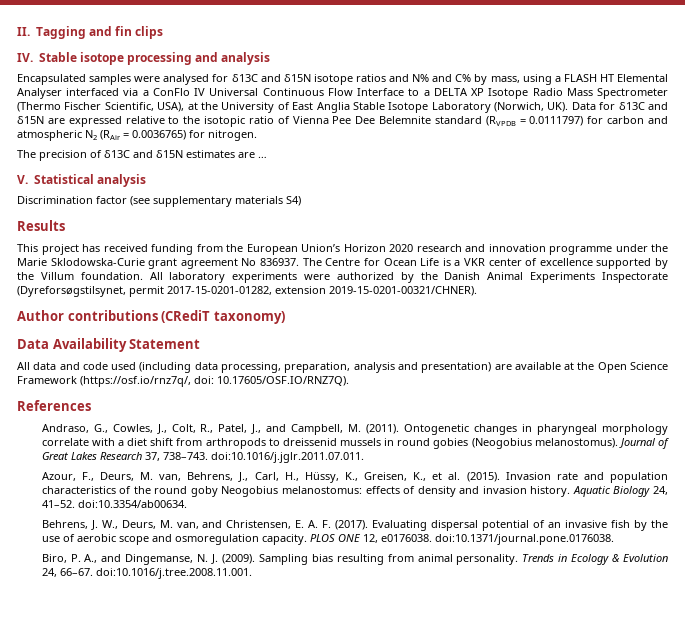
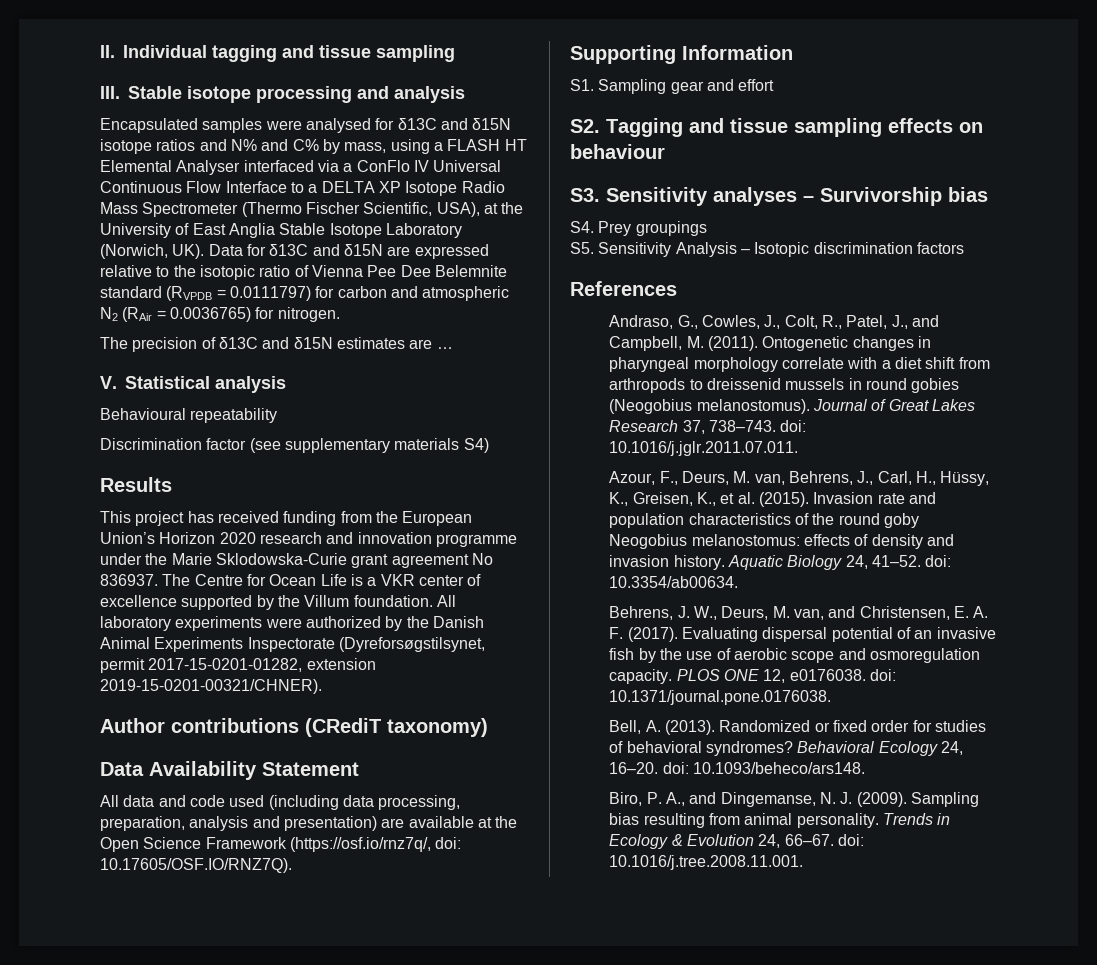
[35,26,164,39] [17,53,33,62] Tagging and fin clips // IV. -> [123,45,455,62] [100,86,120,99] Individual tagging and tissue sampling // III.
(146, 180) none -> [100,408,278,423] // Behavioural repeatability
(349, 381) none -> [570,45,793,64] [570,79,775,94] [570,118,983,137] [570,144,665,159] [570,187,988,206] [570,221,707,236] [570,242,964,257] // Supporting Information // S1. Sampling gear and effort // S2. Tagging and tissue sampling effects on behaviour // S3. Sensitivity analyses – Survivorship bias // S4. Prey groupings // S5. Sensitivity Analysis – Isotopic discrimination factors
[210,452,364,463] doi:10.1016/j.jglr.2011.07.011. -> [780,420,807,432] [609,441,799,456] doi: 10.1016/j.jglr.2011.07.011.
[77,500,187,508] doi:10.3354/ab00634. -> [925,555,952,567] [609,576,739,588] doi: 10.3354/ab00634.
[434,534,614,545] doi:10.1371/journal.pone.0176038. -> [869,669,896,681] [609,690,832,705] [609,720,986,735] [609,741,963,756] [609,762,866,774] doi: 10.1371/journal.pone.0176038. // Bell, A. (2013). Randomized or fixed order for studies of behavioral syndromes? Behavioral Ecology 24, 16–20. doi: 10.1093/beheco/ars148.
[95,568,252,579] doi:10.1016/j.tree.2008.11.001. -> [837,834,864,846] [609,855,804,870] doi: 10.1016/j.tree.2008.11.001.

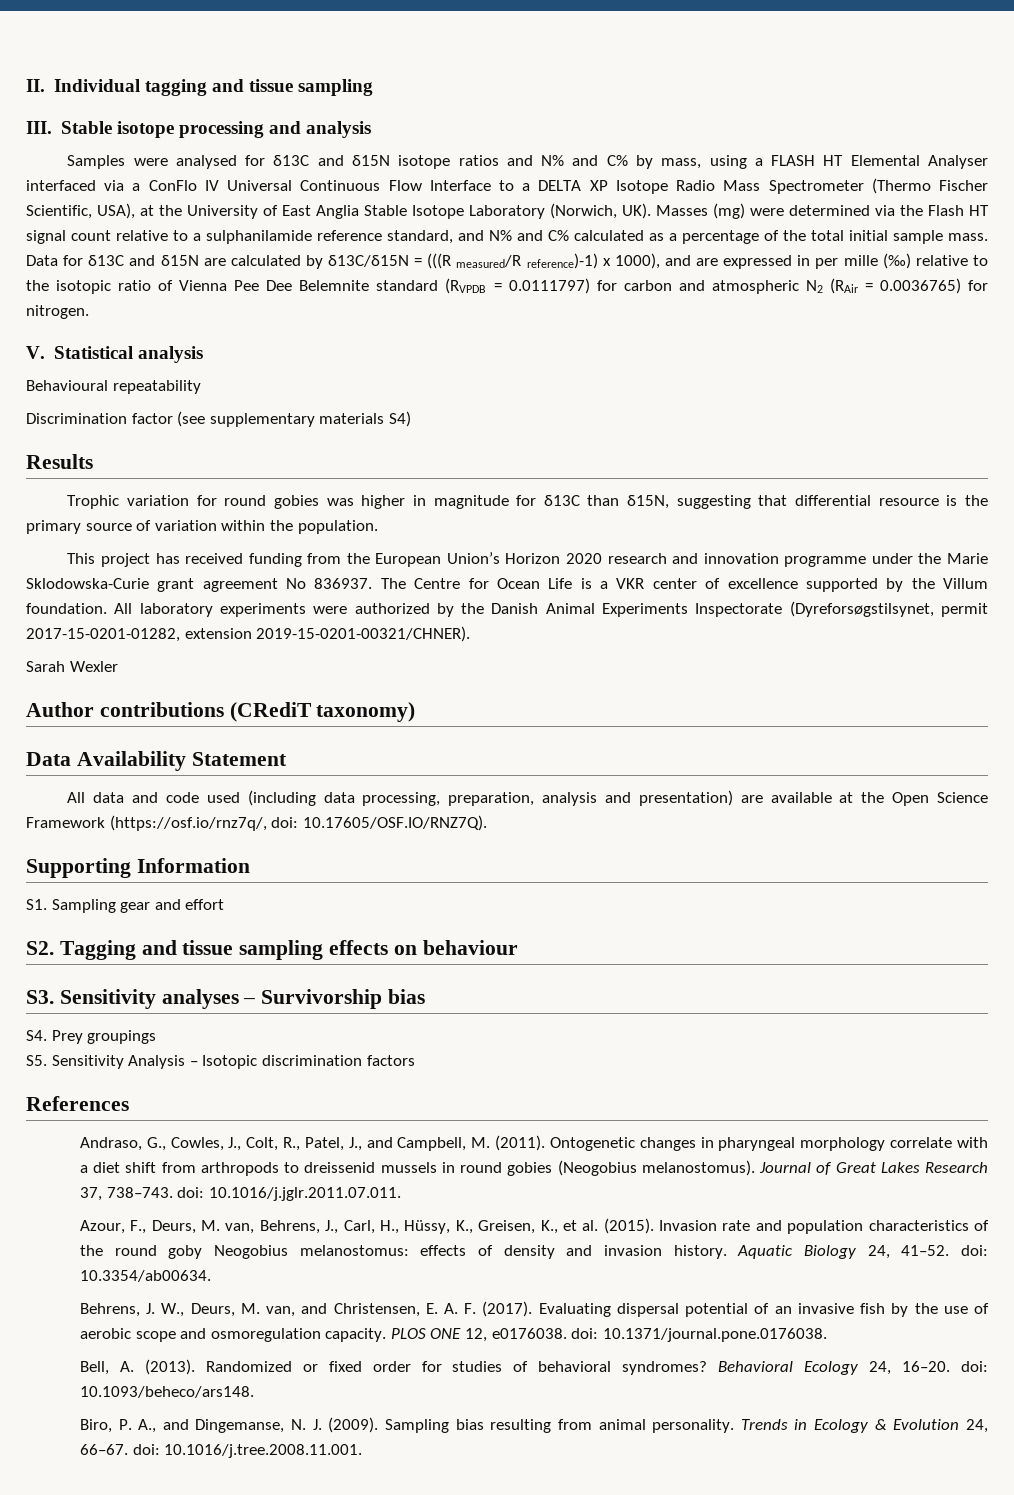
[100,118,263,133] Encapsulated samples -> [67,155,126,169] Samples
(205, 251) none -> [656,203,989,219] [26,230,988,244] Masses (mg) were determined via the Flash HT signal count relative to a sulphanilamide reference standard, and N% and C% calculated as a percentage of the total initial sample mass.
[414,244,489,259] expressed -> [230,253,911,269] calculated by δ13C/δ15N = (((R measured/R reference)-1) x 1000), and are expressed in per mille (‰)
[100,337,453,352] // The precision of δ13C and δ15N estimates are … -> (89, 312) none
(172, 484) none -> [67,495,988,509] [26,520,378,534] // Trophic variation for round gobies was higher in magnitude for δ13C than δ15N, suggesting that differential resource is the primary source of variation within the population.
(322, 686) none -> [26,661,118,672] // Sarah Wexler

